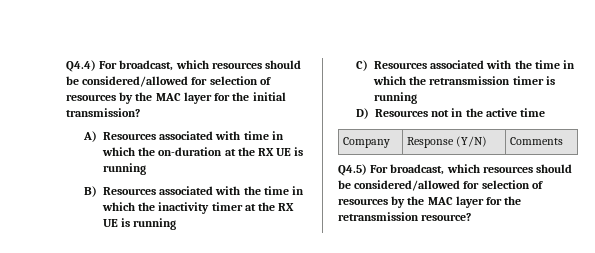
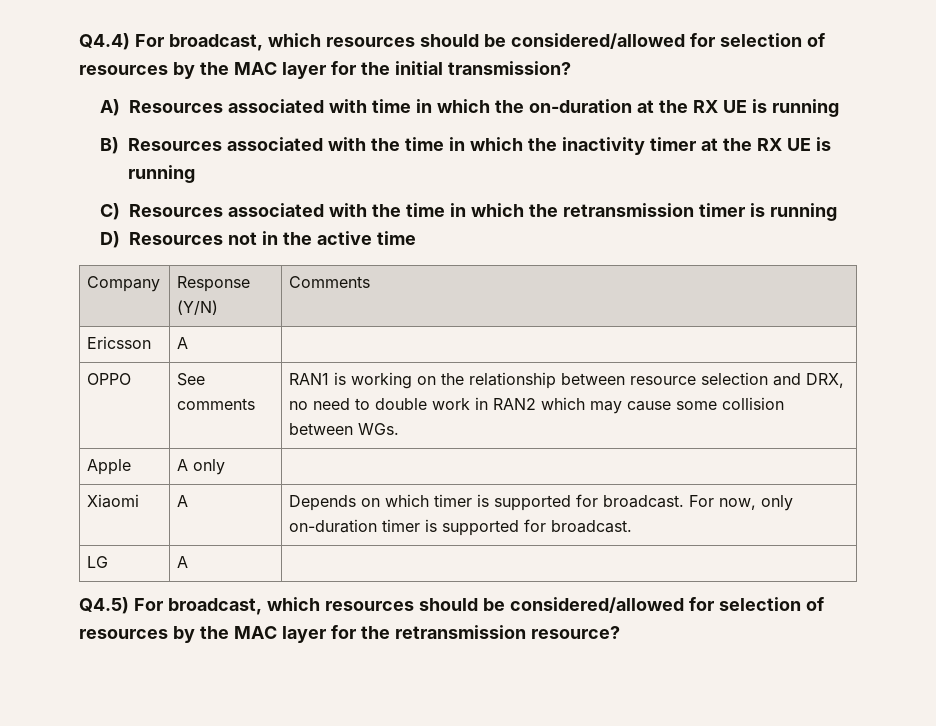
(563, 141) none -> [87,336,152,349] [177,337,189,349] [87,373,132,385] [177,373,206,386] [177,398,256,410] [289,372,845,389] [289,397,785,414] [289,423,400,435] [87,459,132,475] [177,459,226,475] [87,494,140,508] [177,495,189,507] [289,494,794,511] [289,519,633,536] [87,556,109,568] [177,556,189,568] // Ericsson | A | // OPPO | See comments | RAN1 is working on the relationship between resource selection and DRX, no need to double work in RAN2 which may cause some collision between WGs. // Apple | A only | // Xiaomi | A | Depends on which timer is supported for broadcast. For now, only on-duration timer is supported for broadcast. // LG | A |

